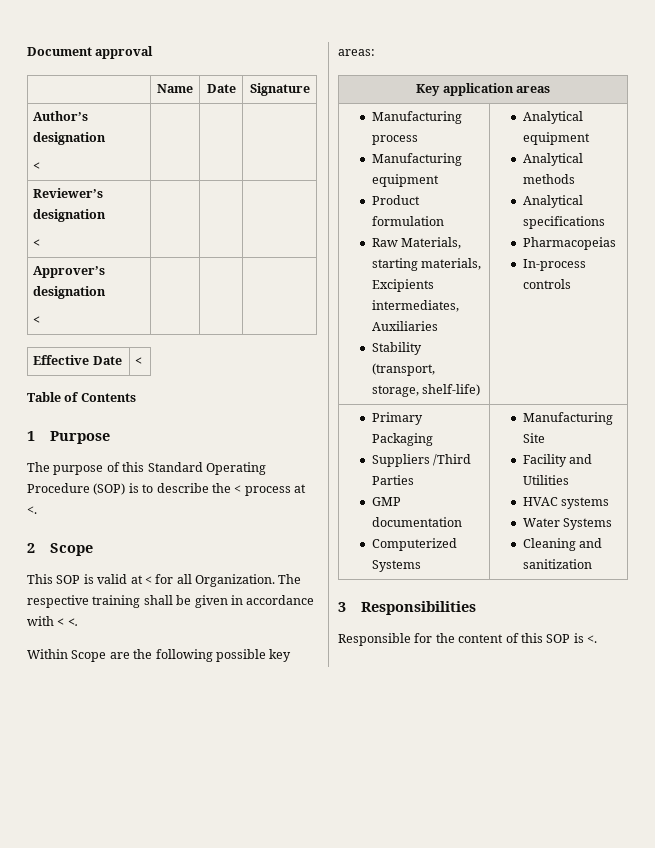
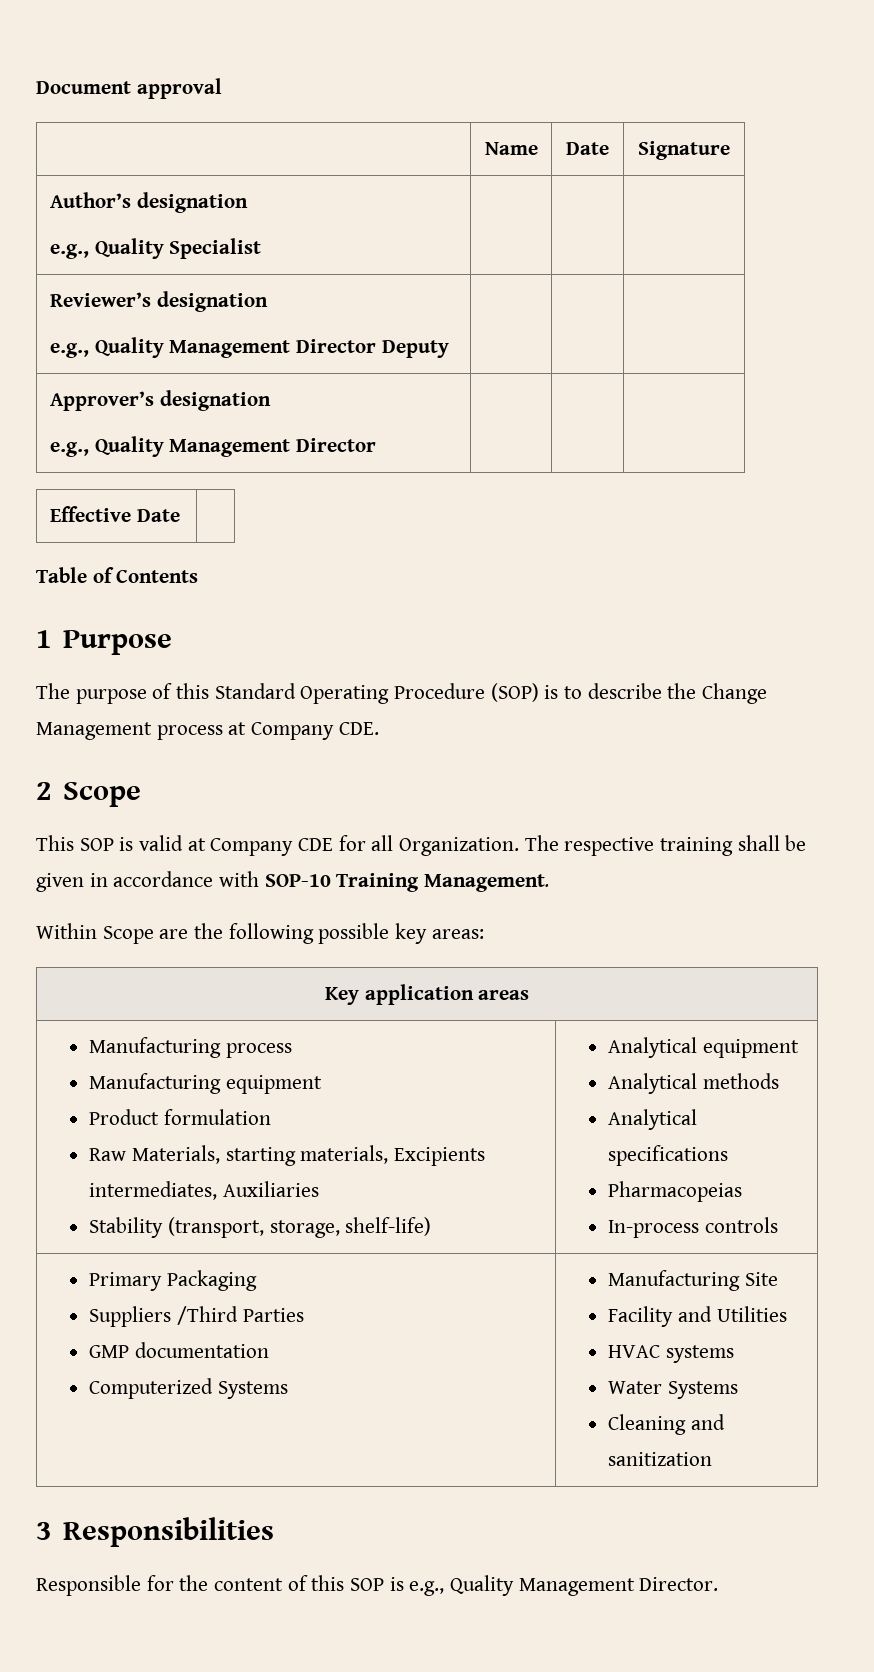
[33,162,41,170] < -> [49,238,262,259] e.g., Quality Specialist
[33,239,41,247] [33,266,106,278] [33,286,107,299] [33,316,41,324] < | | | // Approver’s designation // < -> [49,337,449,358] [49,390,271,411] [49,436,376,457] e.g., Quality Management Director Deputy | | | // Approver’s designation // e.g., Quality Management Director
[135,357,143,365] < -> (180, 515) none
[234,484,306,496] [27,506,37,514] < process at <. -> [702,683,768,704] [36,722,379,740] Change Management process at Company CDE.
[144,576,152,584] < -> [210,838,334,856] Company CDE
[57,618,78,626] < <. -> [264,873,550,892] SOP-10 Training Management.
[587,635,597,643] <. -> [409,1575,719,1596] e.g., Quality Management Director.

